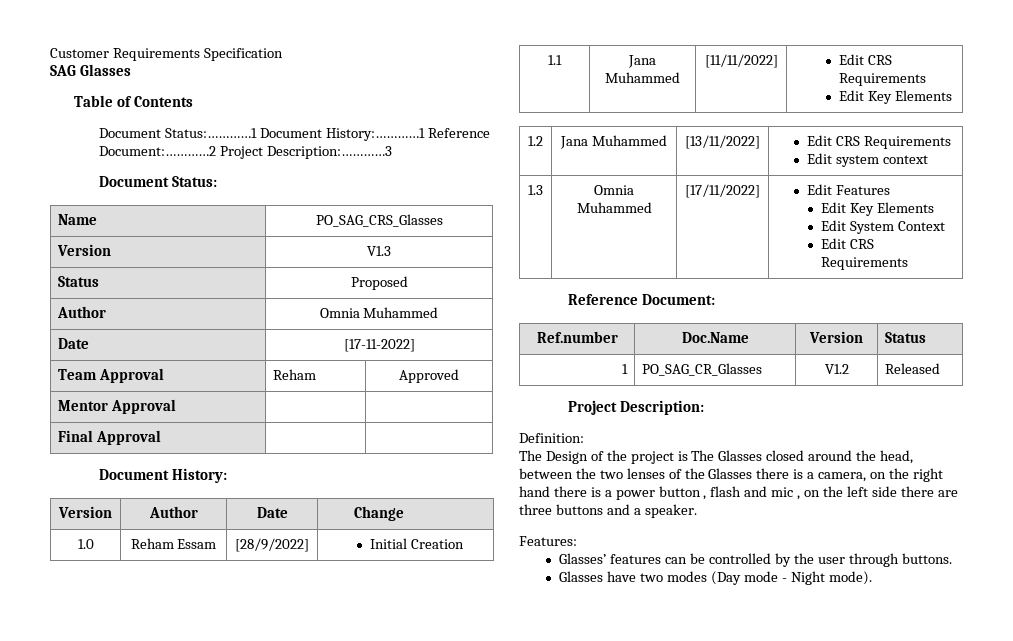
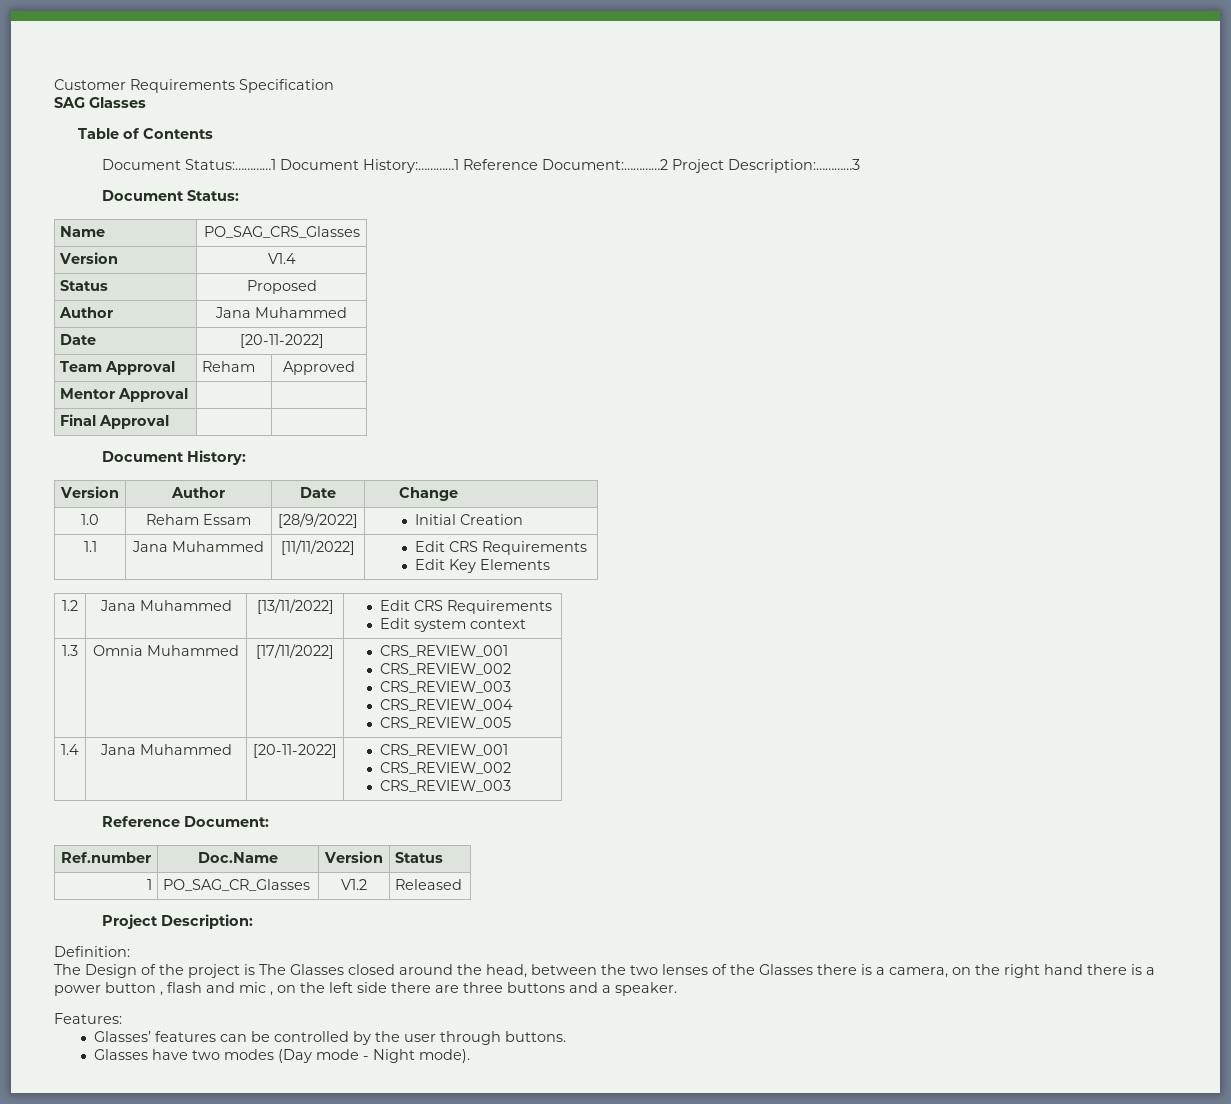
[367,246,391,256] V1.3 -> [267,253,296,264] V1.4
[319,308,360,318] Omnia -> [215,307,251,318] Jana
[343,339,415,352] [17-11-2022] -> [239,334,324,348] [20-11-2022]
[806,184,890,195] [821,202,935,216] [821,220,946,234] [821,238,875,249] [821,257,909,270] Edit Features // Edit Key Elements // Edit System Context // Edit CRS Requirements -> [379,645,508,657] [379,663,511,675] [379,681,511,693] [379,699,513,711] [379,717,511,729] [61,744,79,755] [99,744,232,755] [253,744,337,758] [379,744,508,756] [379,762,511,774] [379,780,511,792] CRS_REVIEW_001 // CRS_REVIEW_002 // CRS_REVIEW_003 // CRS_REVIEW_004 // CRS_REVIEW_005 // 1.4 | Jana Muhammed | [20-11-2022] | CRS_REVIEW_001 // CRS_REVIEW_002 // CRS_REVIEW_003

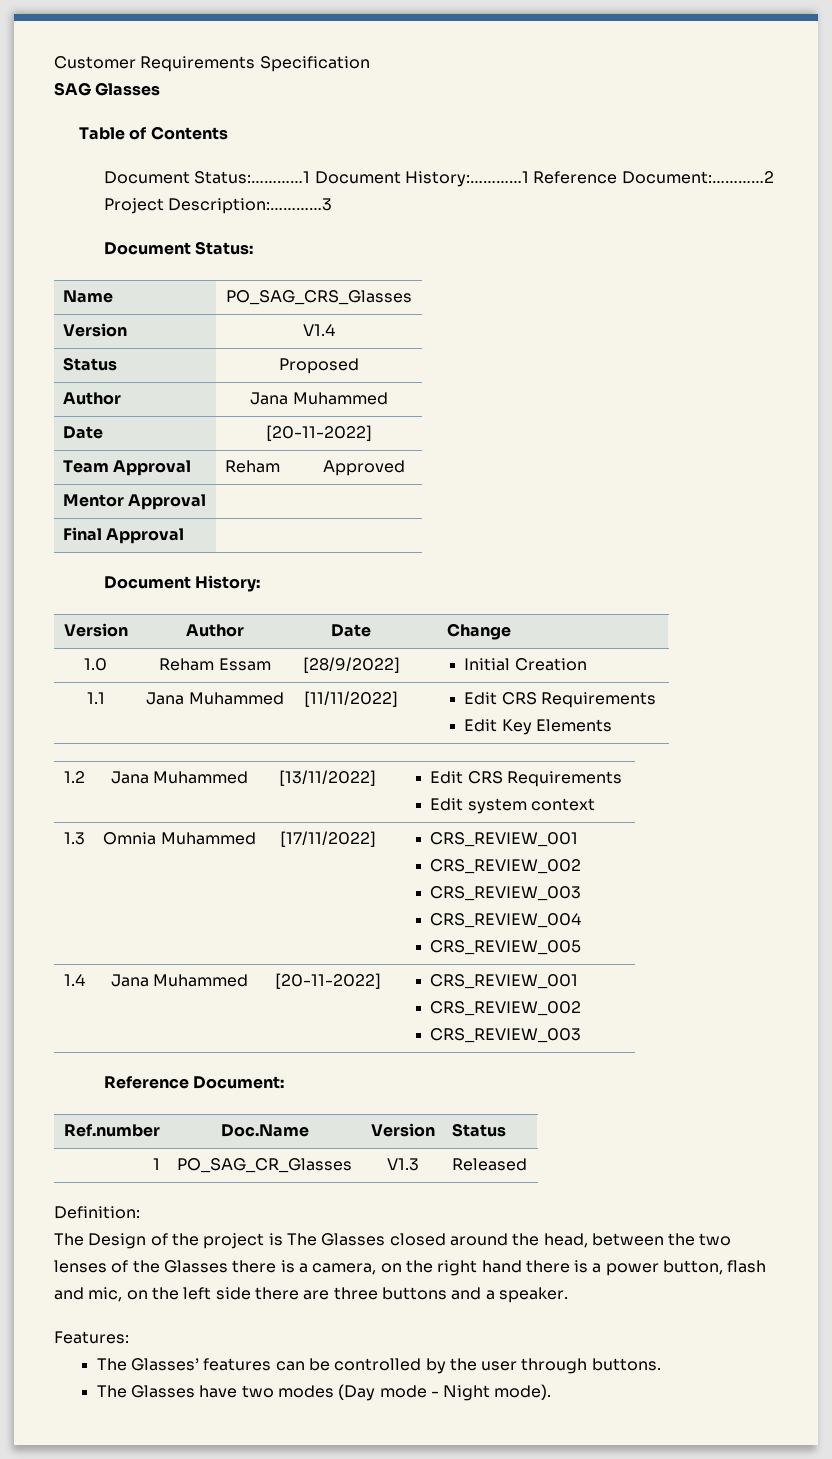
[341,879,367,890] V1.2 -> [386,1158,419,1171] V1.3
[102,914,254,929] // Project Description: -> (527, 1164) none
[105,982,273,996] button , flash and mic , -> [663,1260,767,1275] [54,1287,123,1302] button, flash and mic,
(122, 1018) none -> [96,1358,127,1371] The
(567, 1036) none -> [96,1385,127,1398] The

